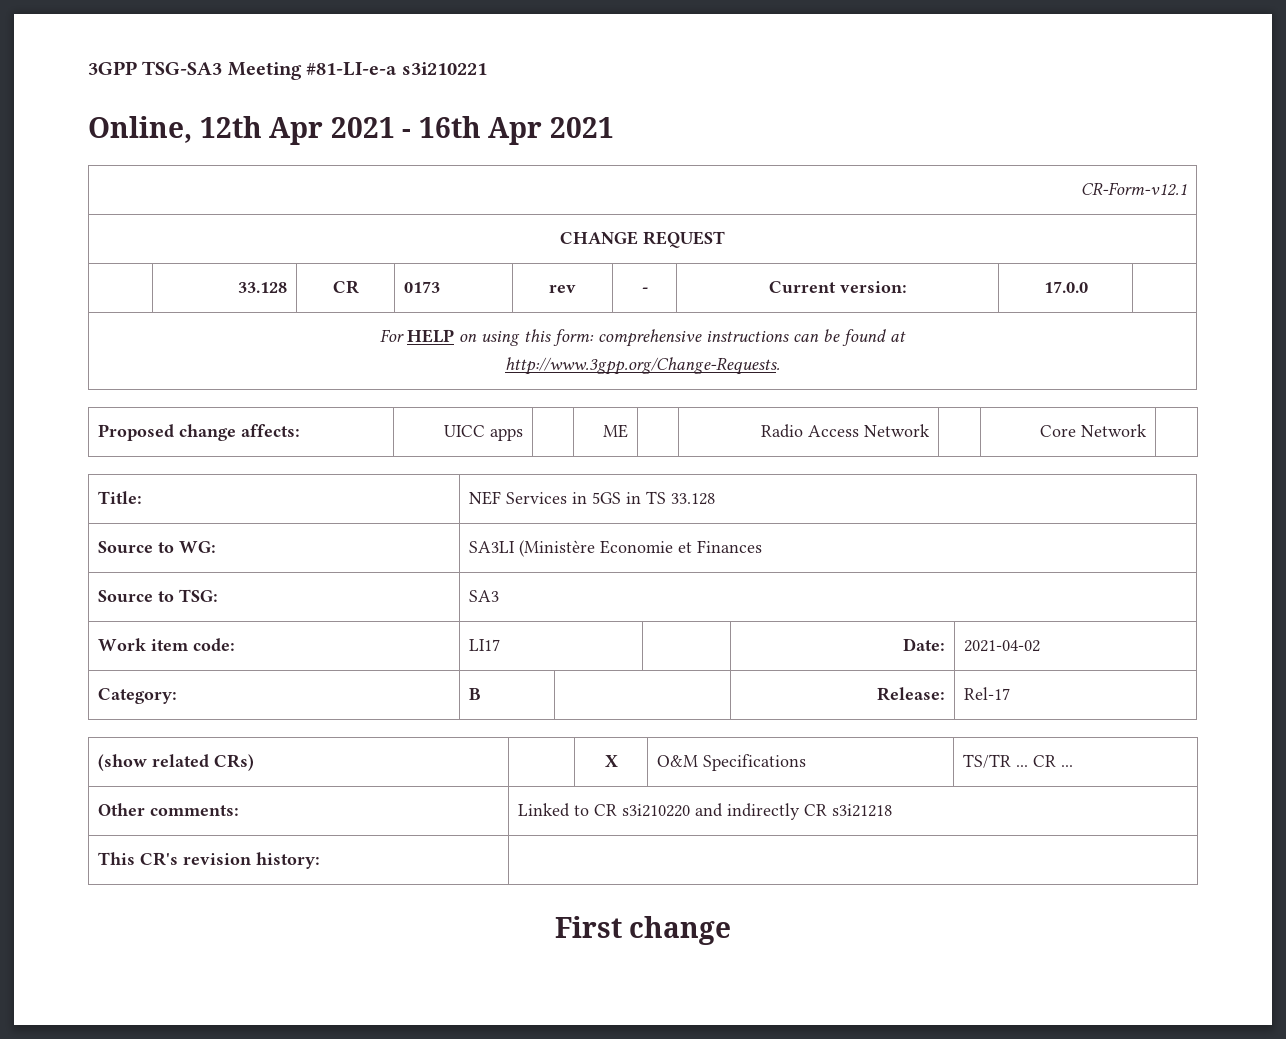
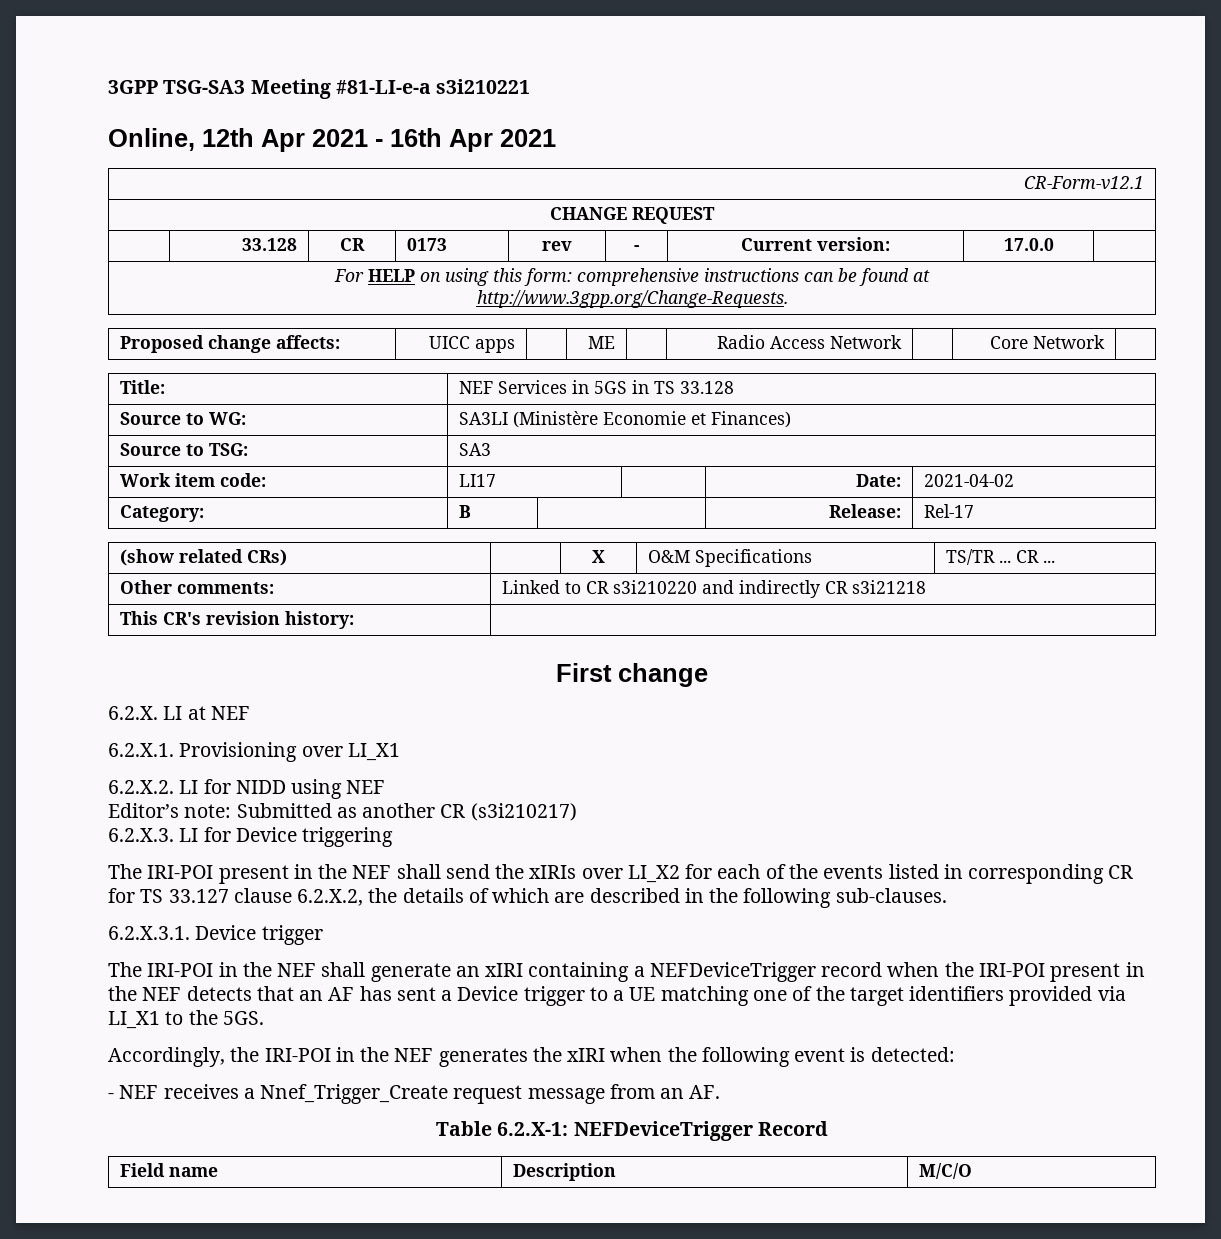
[697,540,763,553] Finances -> [711,411,792,428] Finances)
(732, 930) none -> [108,706,250,720] [108,742,400,762] [108,779,386,799] [108,803,577,821] [108,827,394,847] [108,864,1134,884] [108,888,947,908] [108,925,323,945] [108,962,1145,982] [108,986,1126,1006] [108,1010,264,1029] [108,1047,955,1067] [108,1084,721,1104] [436,1121,828,1141] [120,1163,219,1177] [513,1163,617,1181] [919,1163,973,1179] // 6.2.X. LI at NEF // 6.2.X.1. Provisioning over LI_X1 // 6.2.X.2. LI for NIDD using NEF // Editor’s note: Submitted as another CR (s3i210217) // 6.2.X.3. LI for Device triggering // The IRI-POI present in the NEF shall send the xIRIs over LI_X2 for each of the events listed in corresponding CR for TS 33.127 clause 6.2.X.2, the details of which are described in the following sub-clauses. // 6.2.X.3.1. Device trigger // The IRI-POI in the NEF shall generate an xIRI containing a NEFDeviceTrigger record when the IRI-POI present in the NEF detects that an AF has sent a Device trigger to a UE matching one of the target identifiers provided via LI_X1 to the 5GS. // Accordingly, the IRI-POI in the NEF generates the xIRI when the following event is detected: // - NEF receives a Nnef_Trigger_Create request message from an AF. // Table 6.2.X-1: NEFDeviceTrigger Record // Field name | Description | M/C/O

